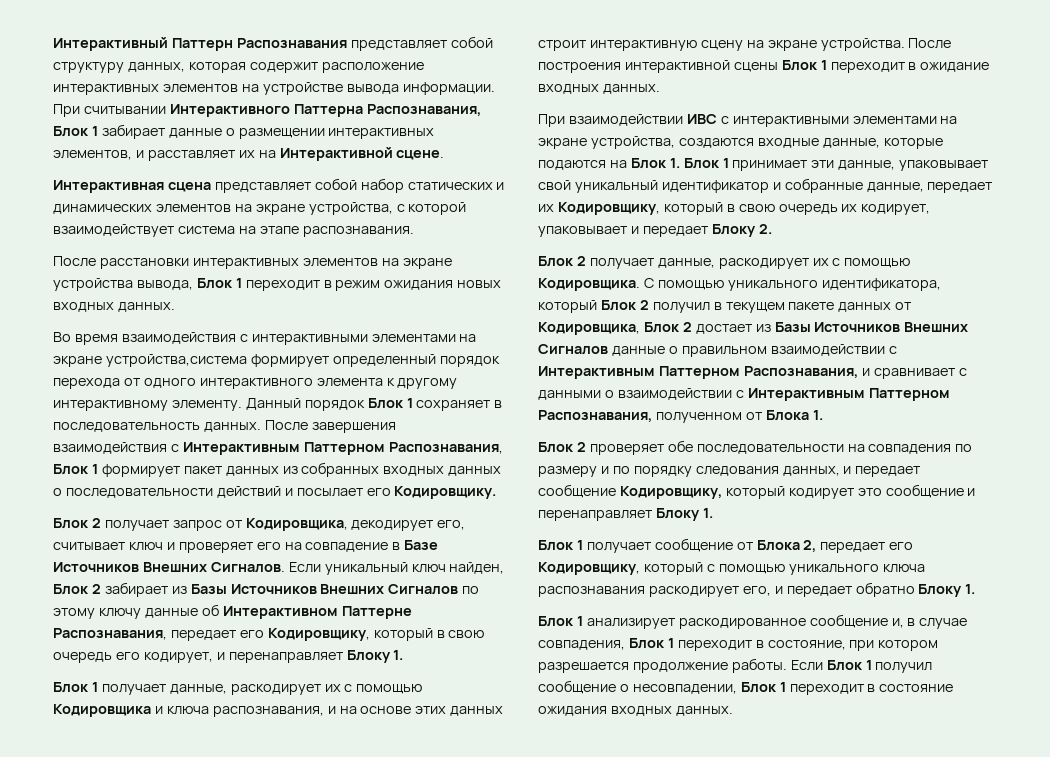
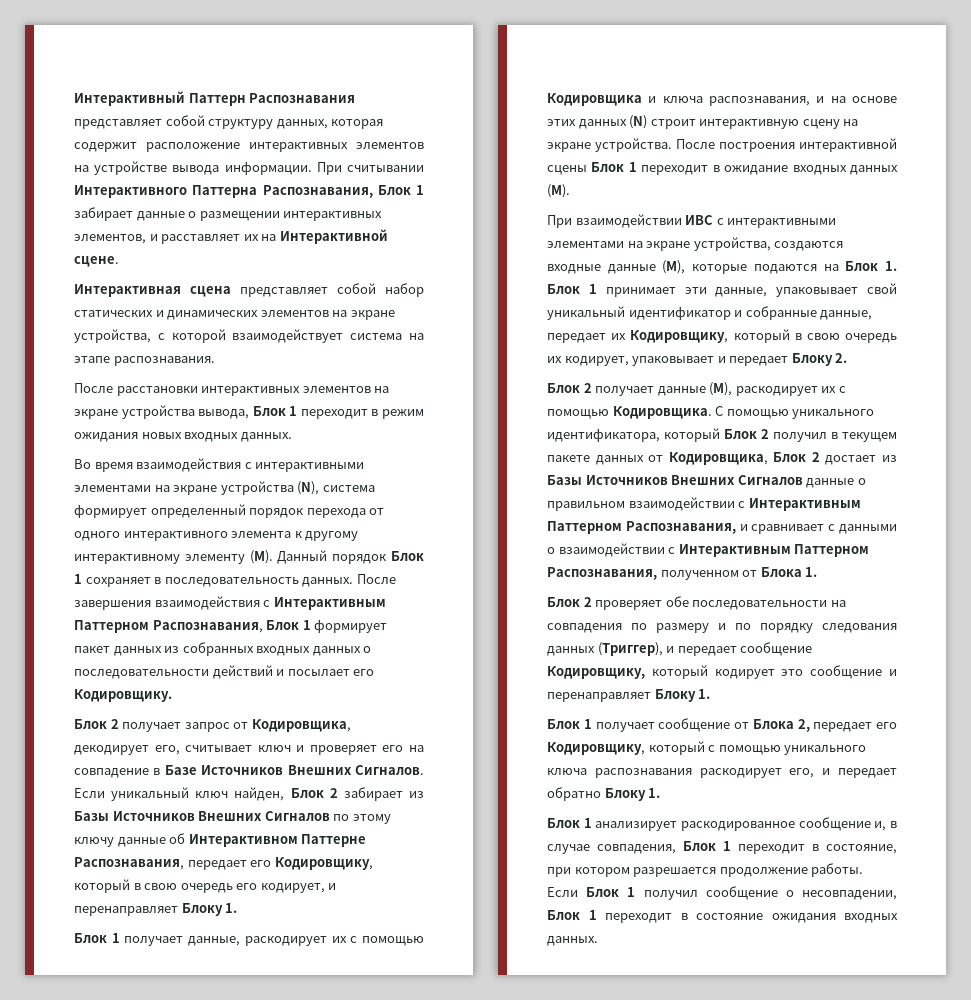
[105,354,247,367] устройства,система -> [220,481,375,495] устройства (N), система
[171,400,242,411] элементу. -> [184,550,273,564] элементу (M).
(504, 711) none -> [629,115,648,129] (N)
[602,84,660,94] данных. -> [850,165,898,175] [547,184,570,198] данных (M).
[822,138,880,148] данные, -> [607,260,686,274] данные (M),
[657,258,715,268] данные, -> [657,382,733,396] данные (M),
[782,466,840,476] данных, -> [547,642,663,656] данных (Триггер),

